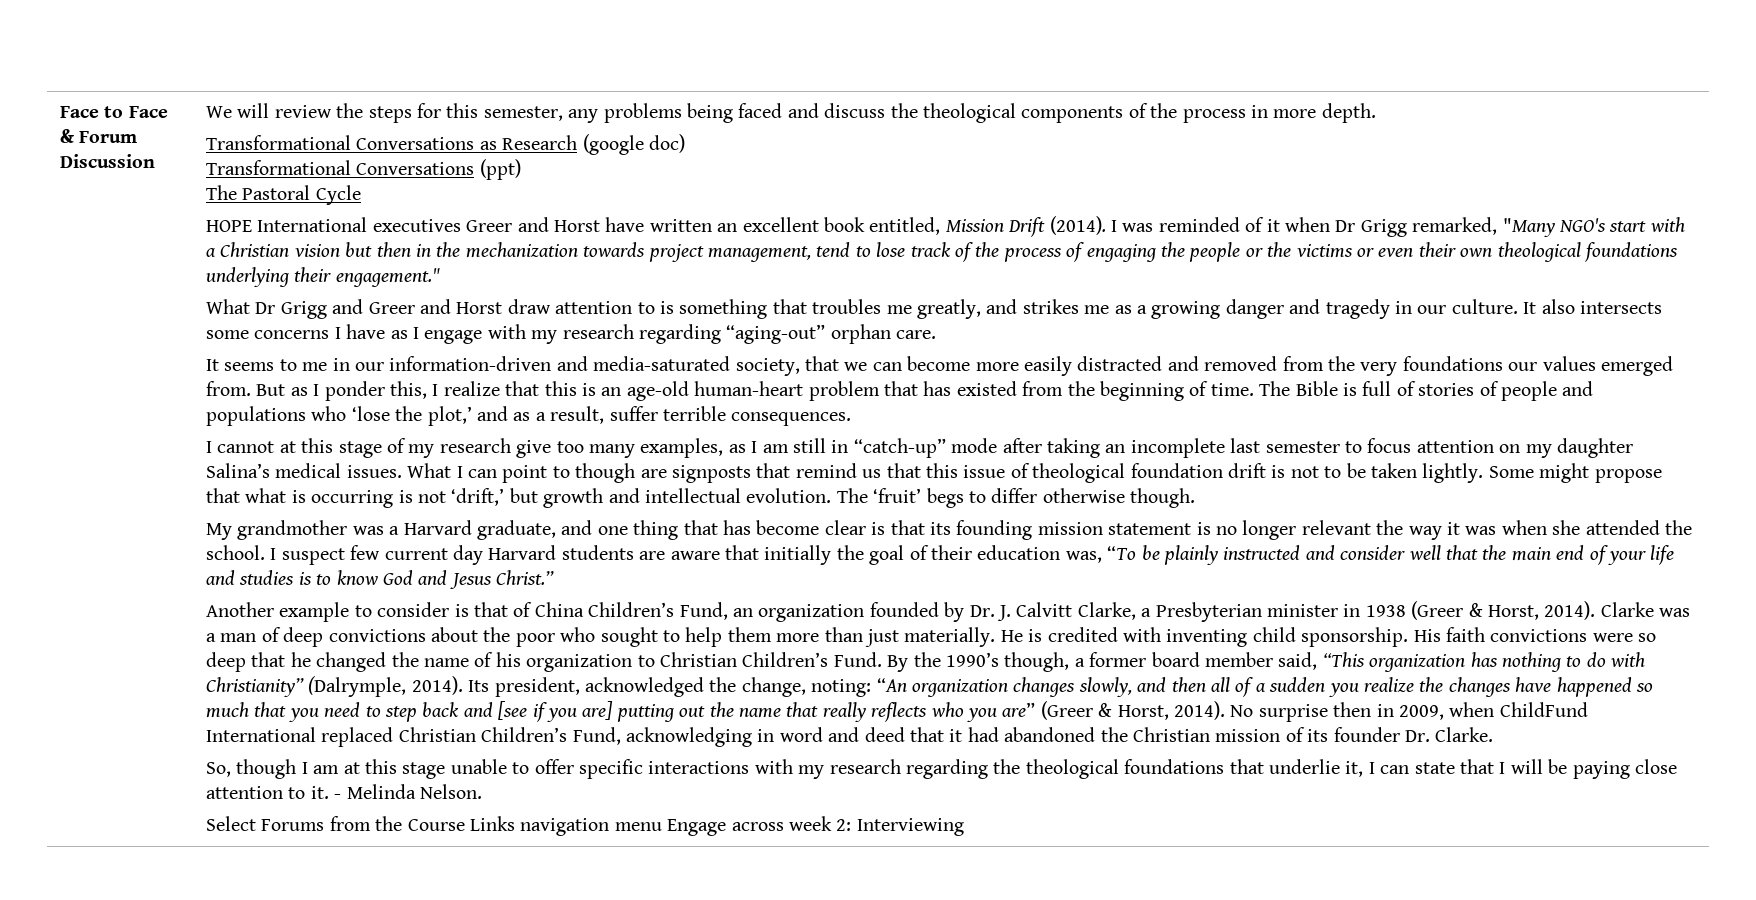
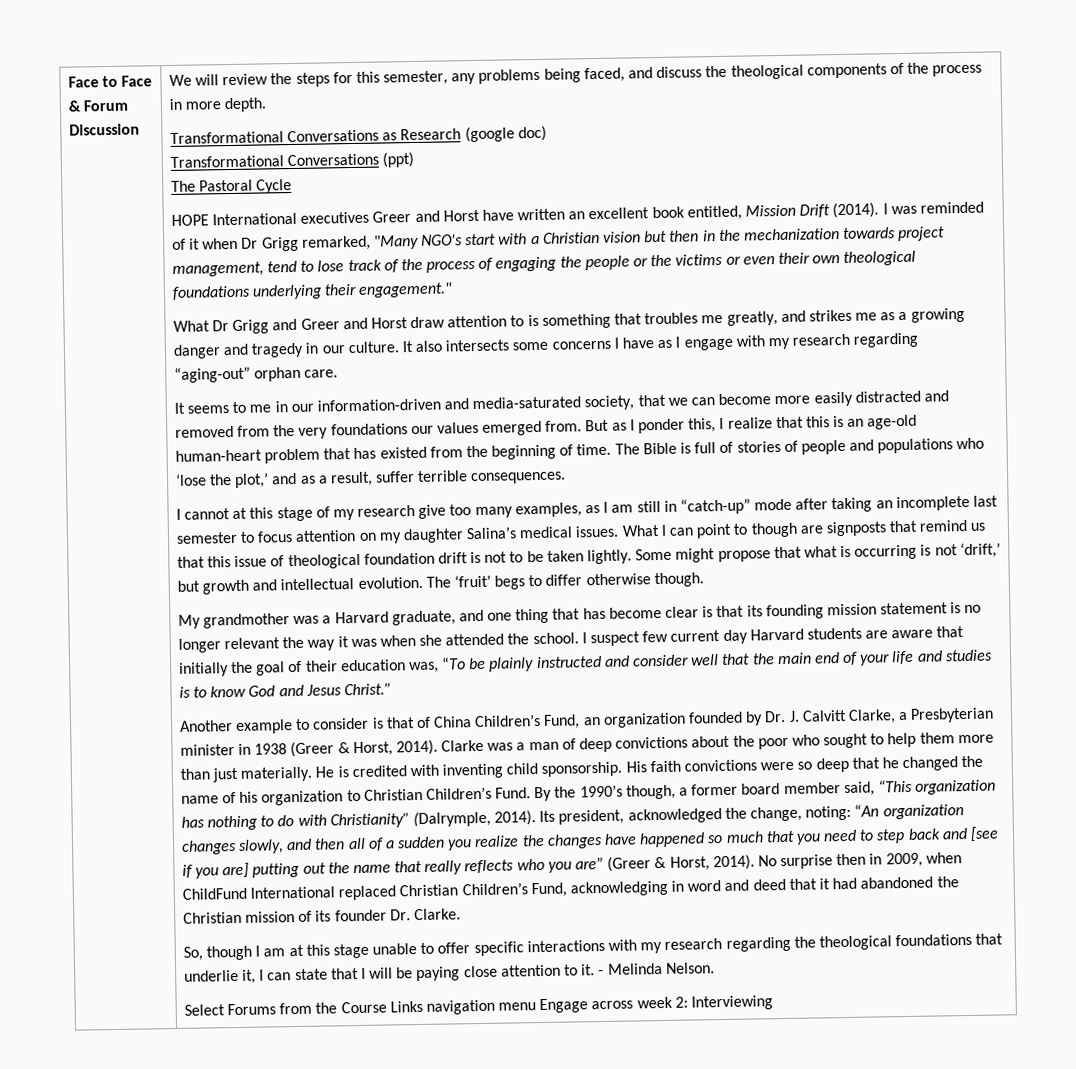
[738,103,783,118] faced -> [583,67,625,83] faced,

